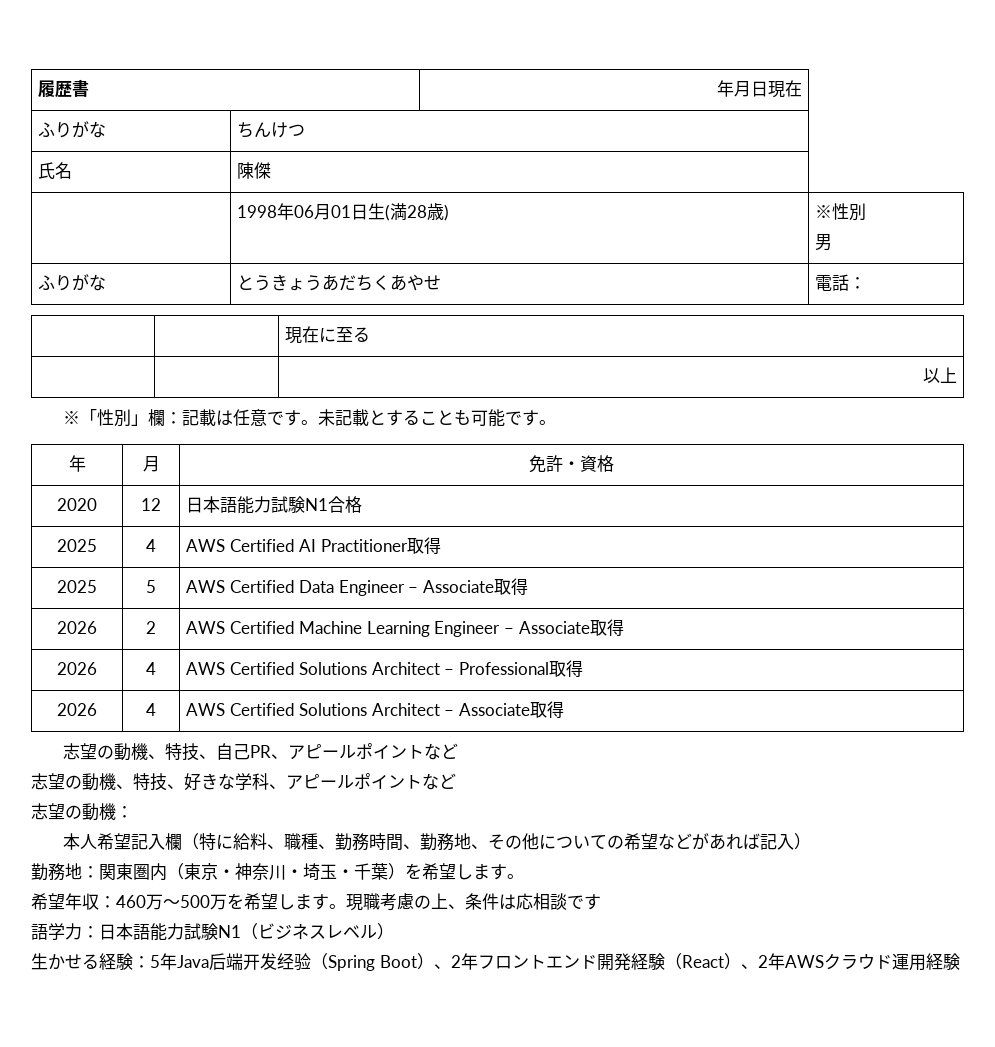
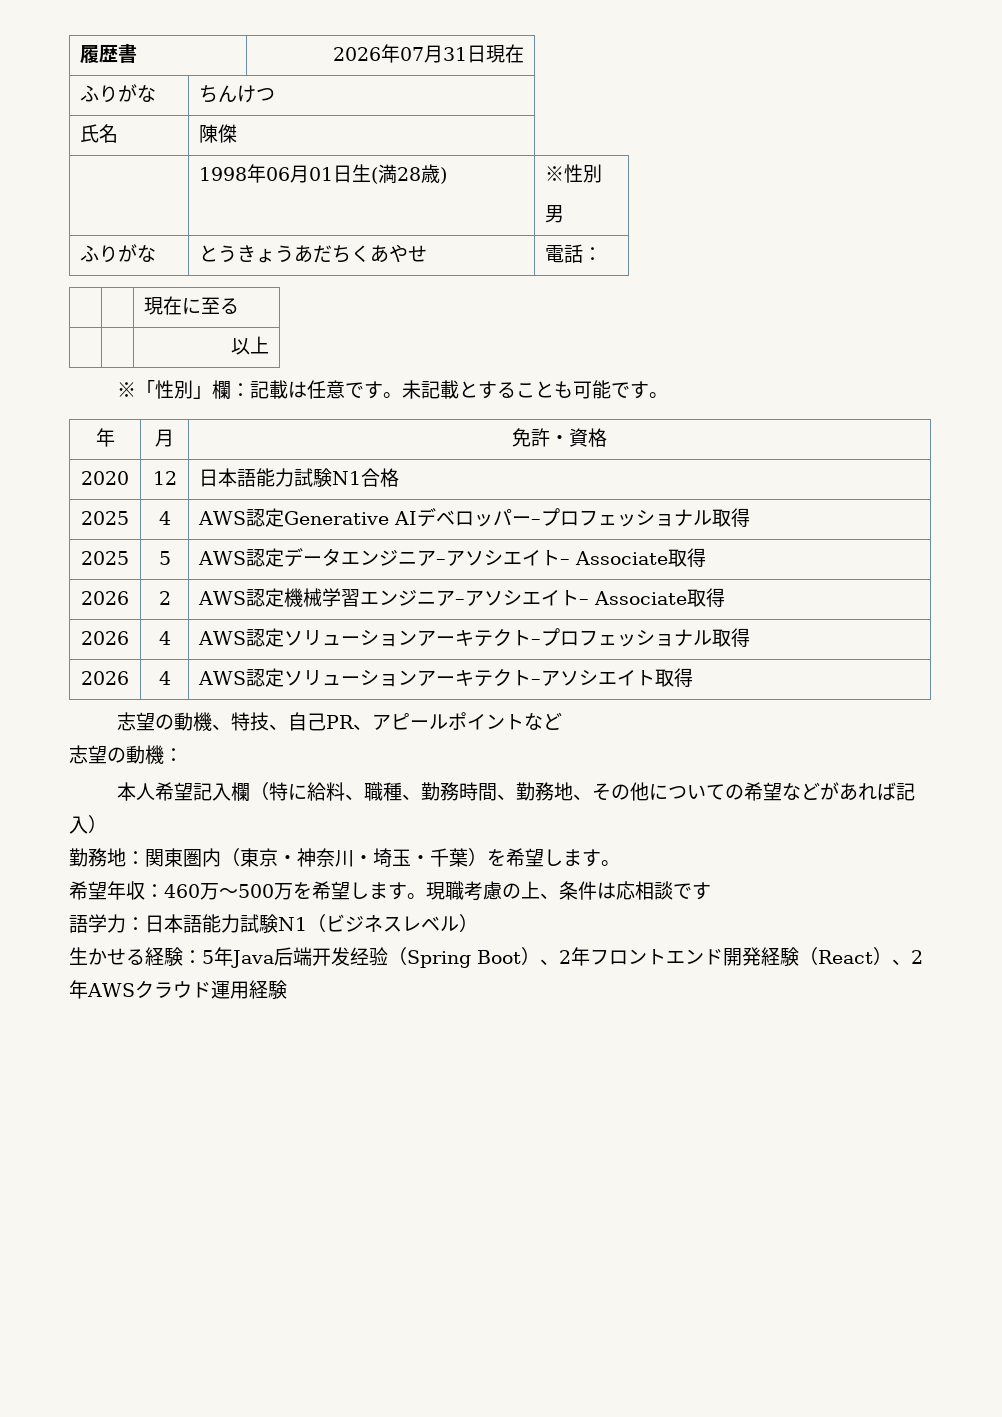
[717,80,752,97] 年月 -> [332,44,467,63] 2026年07月31
[229,537,441,554] [57,580,97,593] [146,580,156,593] [185,580,405,596] Certified AI Practitioner取得 // 2025 | 5 | AWS Certified Data Engineer -> [246,508,751,527] [81,551,129,565] [158,551,171,565] [198,548,561,567] 認定Generative AIデベロッパー–プロフェッショナル取得 // 2025 | 5 | AWS認定データエンジニア–アソシエイト
[229,621,501,637] Certified Machine Learning Engineer -> [246,588,580,607] 認定機械学習エンジニア–アソシエイト
[229,660,583,677] [57,703,97,716] [146,703,156,716] [185,703,530,716] Certified Solutions Architect – Professional取得 // 2026 | 4 | AWS Certified Solutions Architect – Associate -> [246,628,751,647] [81,671,129,685] [158,671,171,685] [198,668,656,687] 認定ソリューションアーキテクト–プロフェッショナル取得 // 2026 | 4 | AWS認定ソリューションアーキテクト–アソシエイト
[31,773,456,791] // 志望の動機、特技、好きな学科、アピールポイントなど -> (563, 721) none

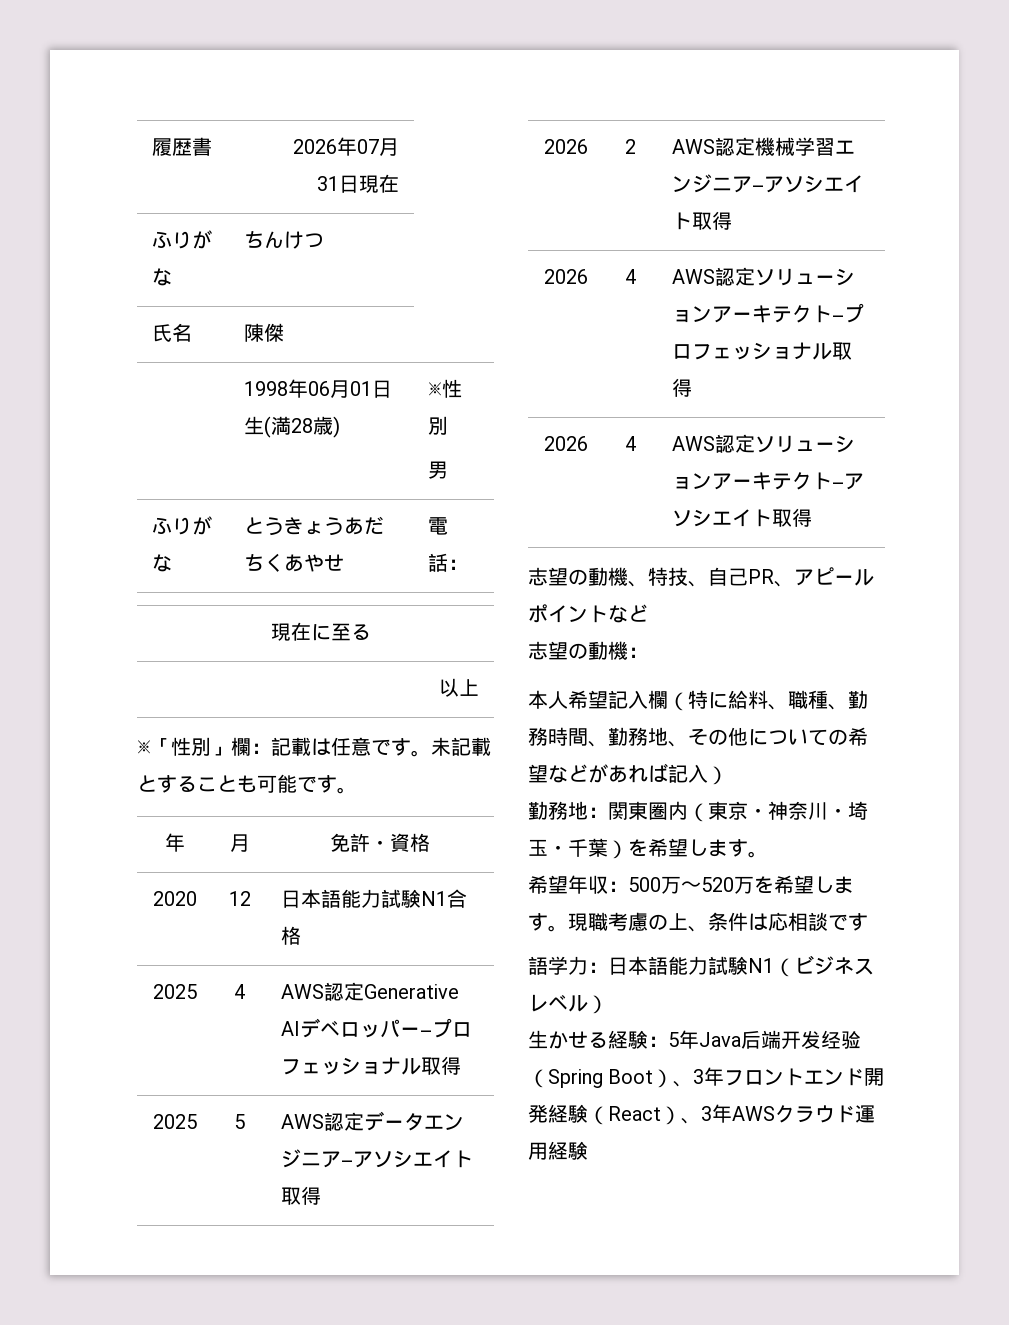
[560,551,669,565] – Associate -> (474, 1159) none
[579,591,688,605] – Associate -> (693, 221) none
[164,883,274,900] 460万〜500 -> [628,876,734,894] 500万〜520
[559,950,571,964] 2 -> [693,1069,705,1084] 3
[911,950,923,964] 2 -> [701,1106,712,1121] 3

